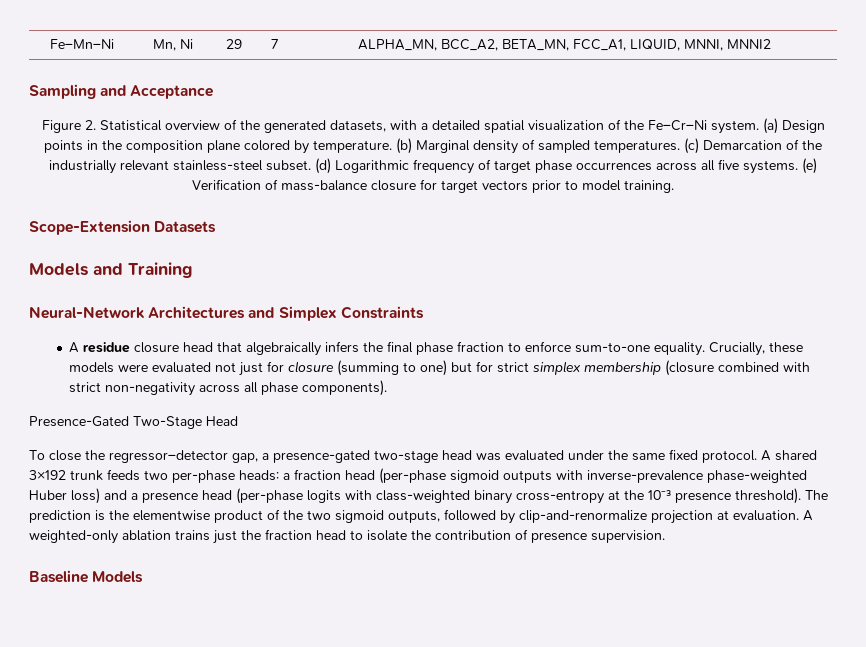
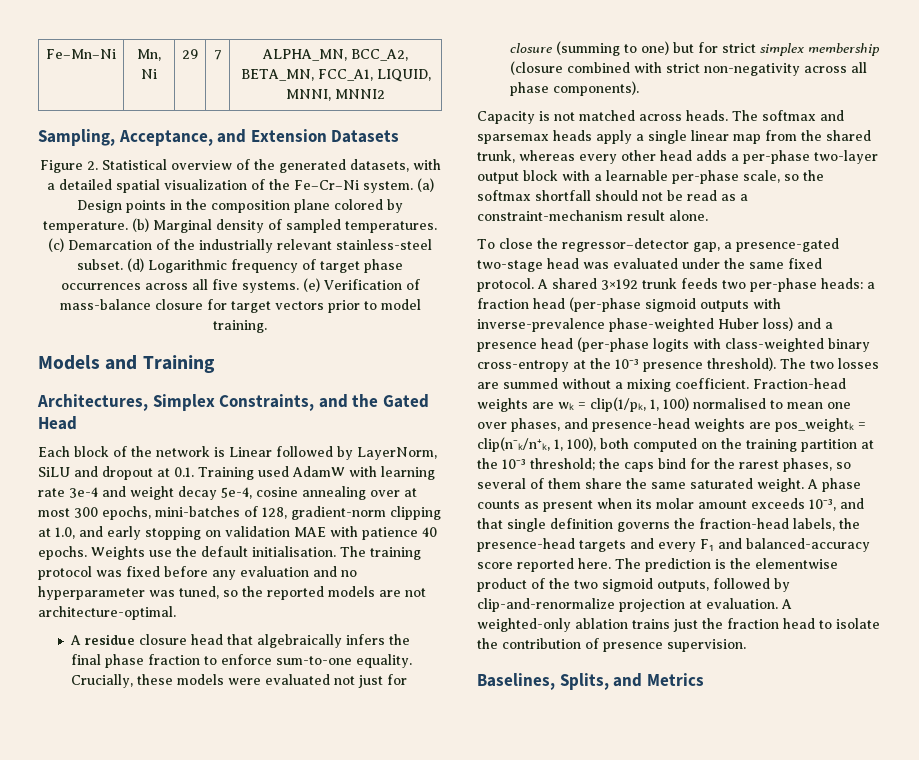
[29,84,214,99] Sampling and Acceptance -> [38,129,400,146] Sampling, Acceptance, and Extension Datasets
[29,220,217,235] // Scope-Extension Datasets -> (267, 326) none
[29,306,424,321] Neural-Network Architectures and Simplex Constraints -> [37,394,429,411] [38,416,77,430] [38,446,437,460] [38,466,435,480] [38,486,417,500] [38,506,441,520] [38,526,437,540] [38,546,421,560] [38,566,357,580] [38,586,426,600] [38,606,176,620] Architectures, Simplex Constraints, and the Gated Head // Each block of the network is Linear followed by LayerNorm, SiLU and dropout at 0.1. Training used AdamW with learning rate 3e-4 and weight decay 5e-4, cosine annealing over at most 300 epochs, mini-batches of 128, gradient-norm clipping at 1.0, and early stopping on validation MAE with patience 40 epochs. Weights use the default initialisation. The training protocol was fixed before any evaluation and no hyperparameter was tuned, so the reported models are not architecture-optimal.
[29,416,238,429] Presence-Gated Two-Stage Head -> [477,110,844,124] [477,130,871,144] [477,150,878,164] [477,170,824,184] [477,190,748,201] [477,210,708,221] Capacity is not matched across heads. The softmax and sparsemax heads apply a single linear map from the shared trunk, whereas every other head adds a per-phase two-layer output block with a learnable per-phase scale, so the softmax shortfall should not be read as a constraint-mechanism result alone.
(828, 495) none -> [810,358,879,369] [477,378,846,392] [477,397,851,412] [477,418,866,432] [477,437,874,452] [477,458,851,472] [477,478,861,492] [477,498,864,512] [477,518,860,532] [477,538,870,552] [477,558,641,572] two losses are summed without a mixing coefficient. Fraction-head weights are wₖ = clip(1/pₖ, 1, 100) normalised to mean one over phases, and presence-head weights are pos_weightₖ = clip(n⁻ₖ/n⁺ₖ, 1, 100), both computed on the training partition at the 10⁻³ threshold; the caps bind for the rarest phases, so several of them share the same saturated weight. A phase counts as present when its molar amount exceeds 10⁻³, and that single definition governs the fraction-head labels, the presence-head targets and every F₁ and balanced-accuracy score reported here. The
[29,570,144,583] Baseline Models -> [477,673,704,690] Baselines, Splits, and Metrics

